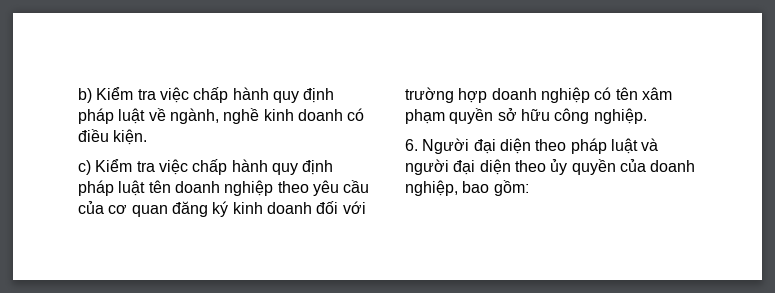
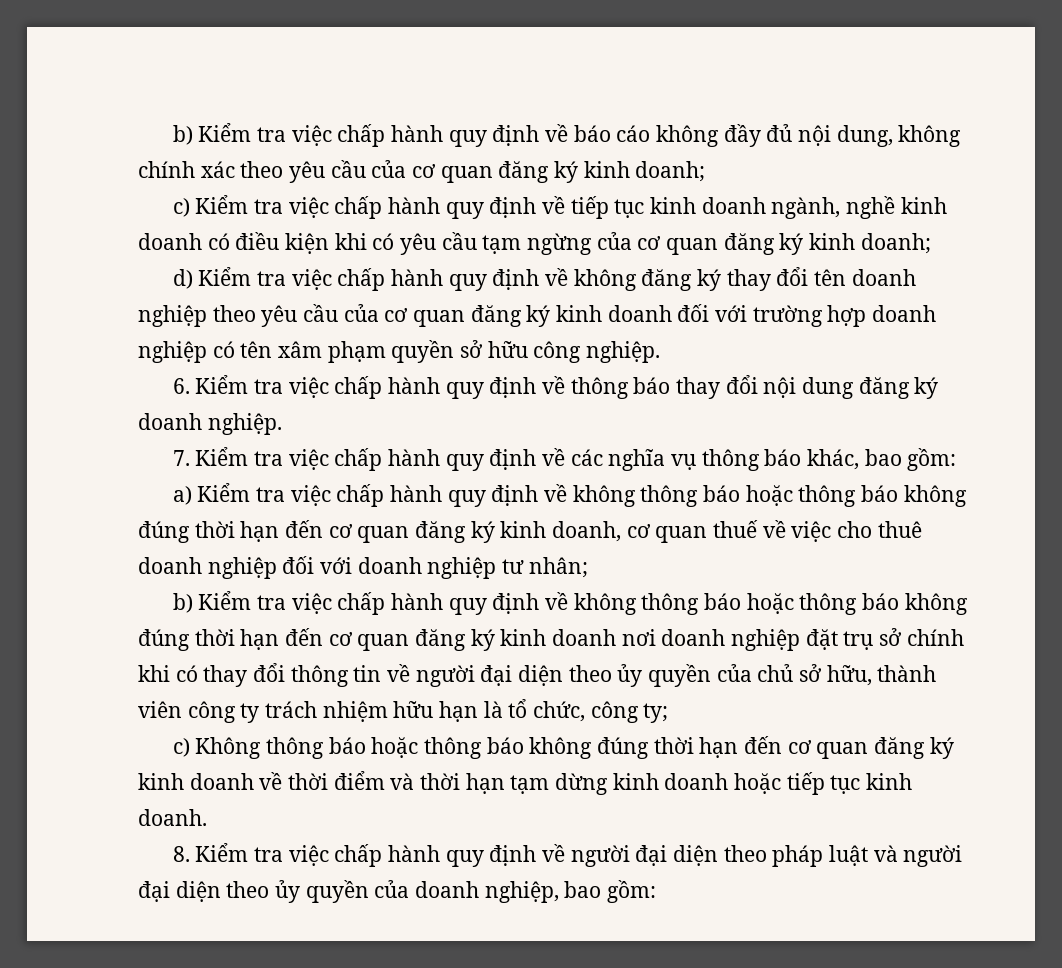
[78,87,335,103] [78,108,365,124] [78,129,148,145] b) Kiểm tra việc chấp hành quy định pháp luật về ngành, nghề kinh doanh có điều kiện. -> [172,123,962,147] [138,160,706,183] b) Kiểm tra việc chấp hành quy định về báo cáo không đầy đủ nội dung, không chính xác theo yêu cầu của cơ quan đăng ký kinh doanh;
[78,180,146,196] pháp luật -> [542,196,947,219] [138,232,931,255] [172,267,809,291] về tiếp tục kinh doanh ngành, nghề kinh doanh có điều kiện khi có yêu cầu tạm ngừng của cơ quan đăng ký kinh doanh; // d) Kiểm tra việc chấp hành quy định về không đăng ký thay đổi
[422,138,470,154] Người -> [195,375,939,399] [138,413,282,435] [172,447,957,471] [172,483,967,507] [138,520,922,543] [138,556,588,579] [172,591,968,615] [138,628,964,651] [138,663,937,687] [138,699,669,723] [172,736,954,759] [138,771,913,795] [138,809,207,826] [172,843,630,867] Kiểm tra việc chấp hành quy định về thông báo thay đổi nội dung đăng ký doanh nghiệp. // 7. Kiểm tra việc chấp hành quy định về các nghĩa vụ thông báo khác, bao gồm: // a) Kiểm tra việc chấp hành quy định về không thông báo hoặc thông báo không đúng thời hạn đến cơ quan đăng ký kinh doanh, cơ quan thuế về việc cho thuê doanh nghiệp đối với doanh nghiệp tư nhân; // b) Kiểm tra việc chấp hành quy định về không thông báo hoặc thông báo không đúng thời hạn đến cơ quan đăng ký kinh doanh nơi doanh nghiệp đặt trụ sở chính khi có thay đổi thông tin về người đại diện theo ủy quyền của chủ sở hữu, thành viên công ty trách nhiệm hữu hạn là tổ chức, công ty; // c) Không thông báo hoặc thông báo không đúng thời hạn đến cơ quan đăng ký kinh doanh về thời điểm và thời hạn tạm dừng kinh doanh hoặc tiếp tục kinh doanh. // 8. Kiểm tra việc chấp hành quy định về người

